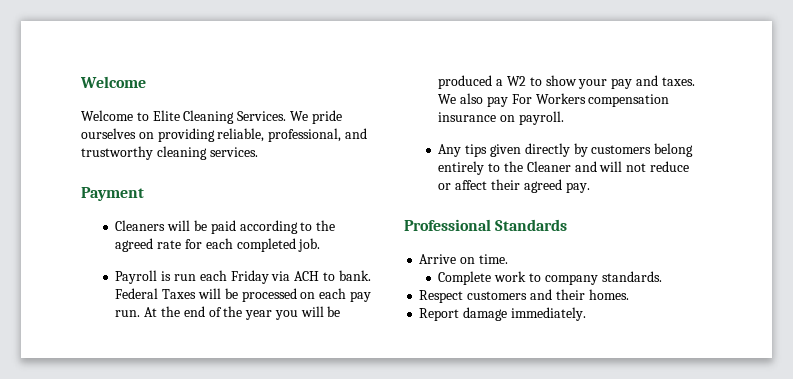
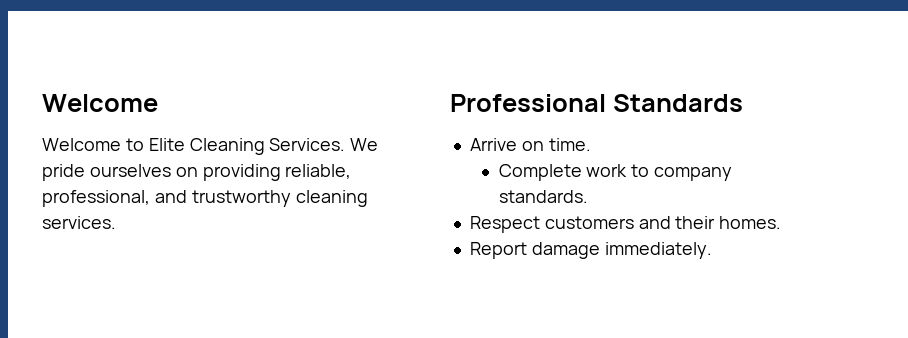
[81,187,144,201] [115,220,336,234] [115,238,321,252] [115,270,371,284] [115,288,371,302] [115,306,341,320] [438,75,695,89] [438,93,670,107] [438,111,564,125] [438,143,694,157] [438,161,689,175] [438,179,590,193] // Payment // Cleaners will be paid according to the agreed rate for each completed job. // Payroll is run each Friday via ACH to bank. Federal Taxes will be processed on each pay run. At the end of the year you will be produced a W2 to show your pay and taxes. We also pay For Workers compensation insurance on payroll. // Any tips given directly by customers belong entirely to the Cleaner and will not reduce or affect their agreed pay. -> (116, 222) none

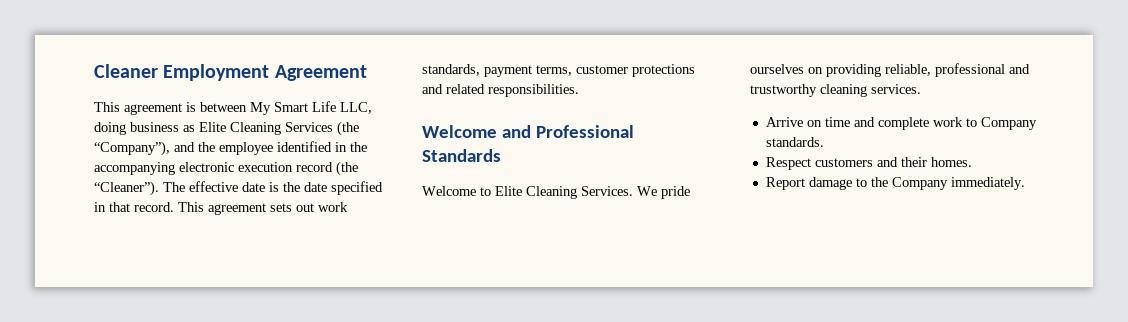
[42,94,158,112] Welcome -> [94,64,367,81] [94,101,372,115] [94,121,359,136] [94,141,367,156] [94,161,358,176] [94,181,383,196] [94,202,348,215] [422,64,695,77] [422,84,579,97] [422,125,634,138] [422,149,501,162] Cleaner Employment Agreement // This agreement is between My Smart Life LLC, doing business as Elite Cleaning Services (the “Company”), and the employee identified in the accompanying electronic execution record (the “Cleaner”). The effective date is the date specified in that record. This agreement sets out work standards, payment terms, customer protections and related responsibilities. // Welcome and Professional Standards
[42,190,150,207] professional, -> [935,63,1005,77] professional
[450,94,743,112] // Professional Standards -> (921, 89) none
[548,138,591,151] [498,164,582,181] time. // Complete -> [824,117,929,130] time and complete
[654,167,733,181] company -> [980,117,1037,130] Company
(600, 250) none -> [855,177,948,190] to the Company

